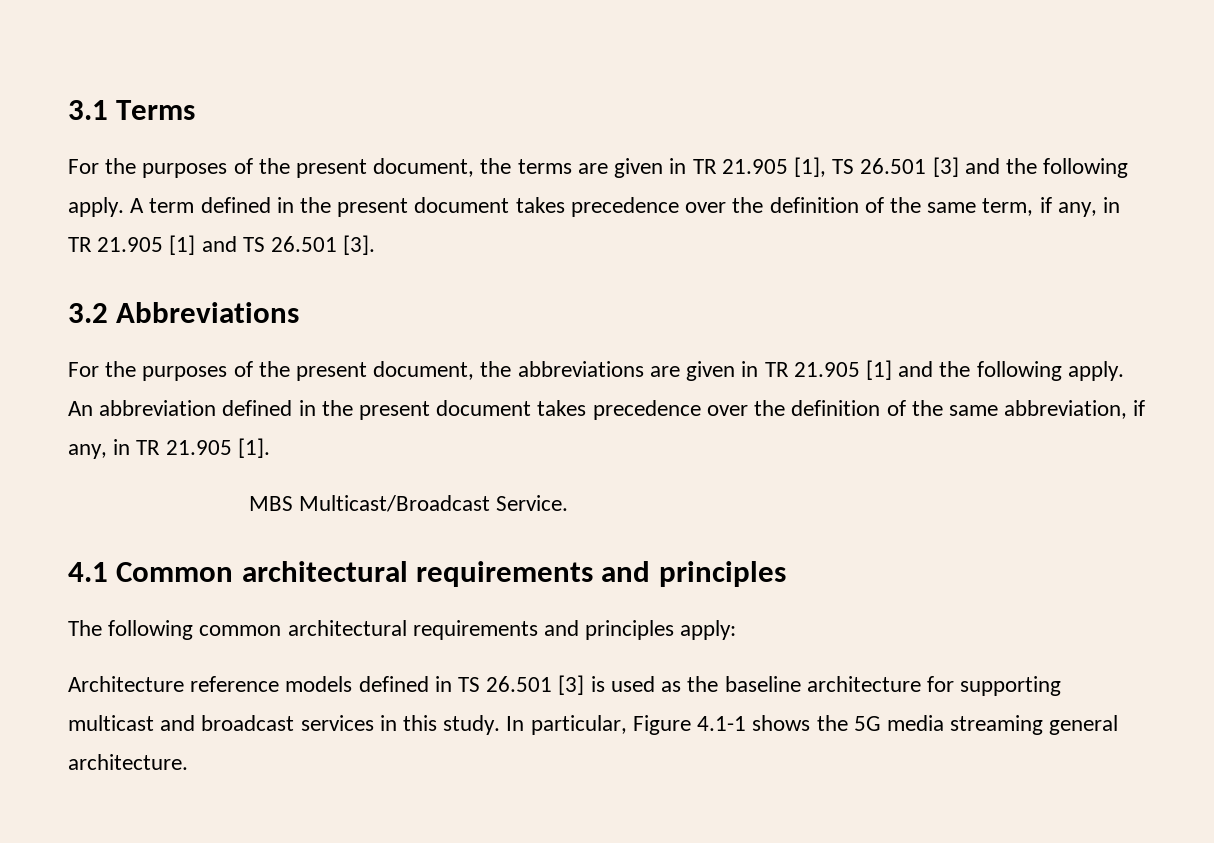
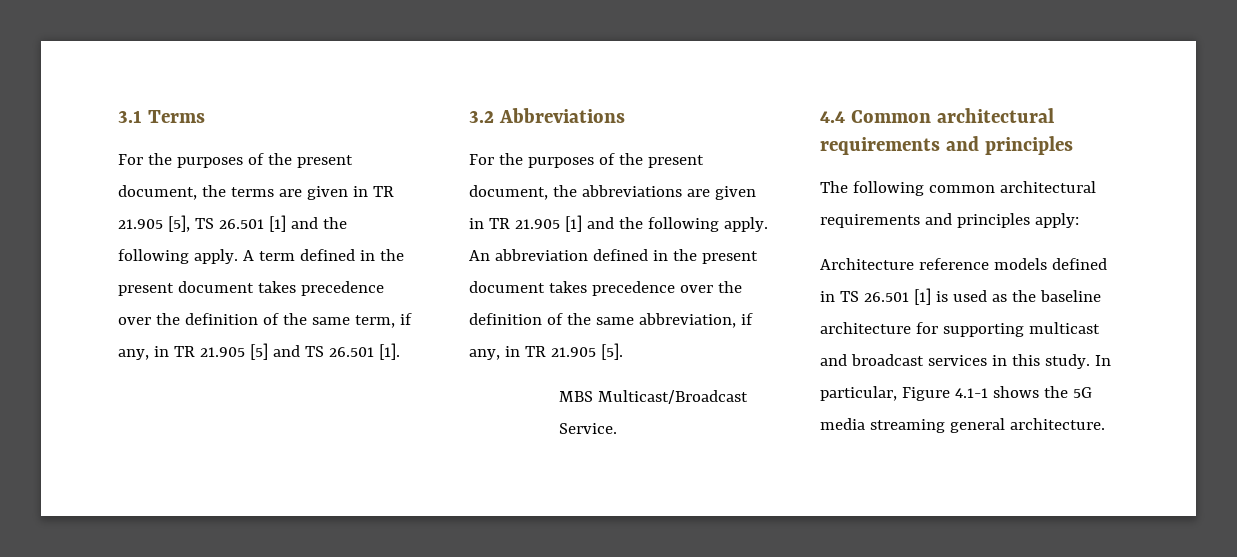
[793,157,959,177] [1], TS 26.501 [3] -> [167,215,286,232] [5], TS 26.501 [1]
[169,235,196,255] [1] -> [249,343,268,360] [5]
[343,235,376,255] [3]. -> [378,343,400,360] [1].
[237,438,270,458] [1]. -> [600,343,623,360] [5].
[68,562,108,582] 4.1 -> [820,111,845,123] 4.4
[558,675,585,695] [3] -> [913,288,931,305] [1]

